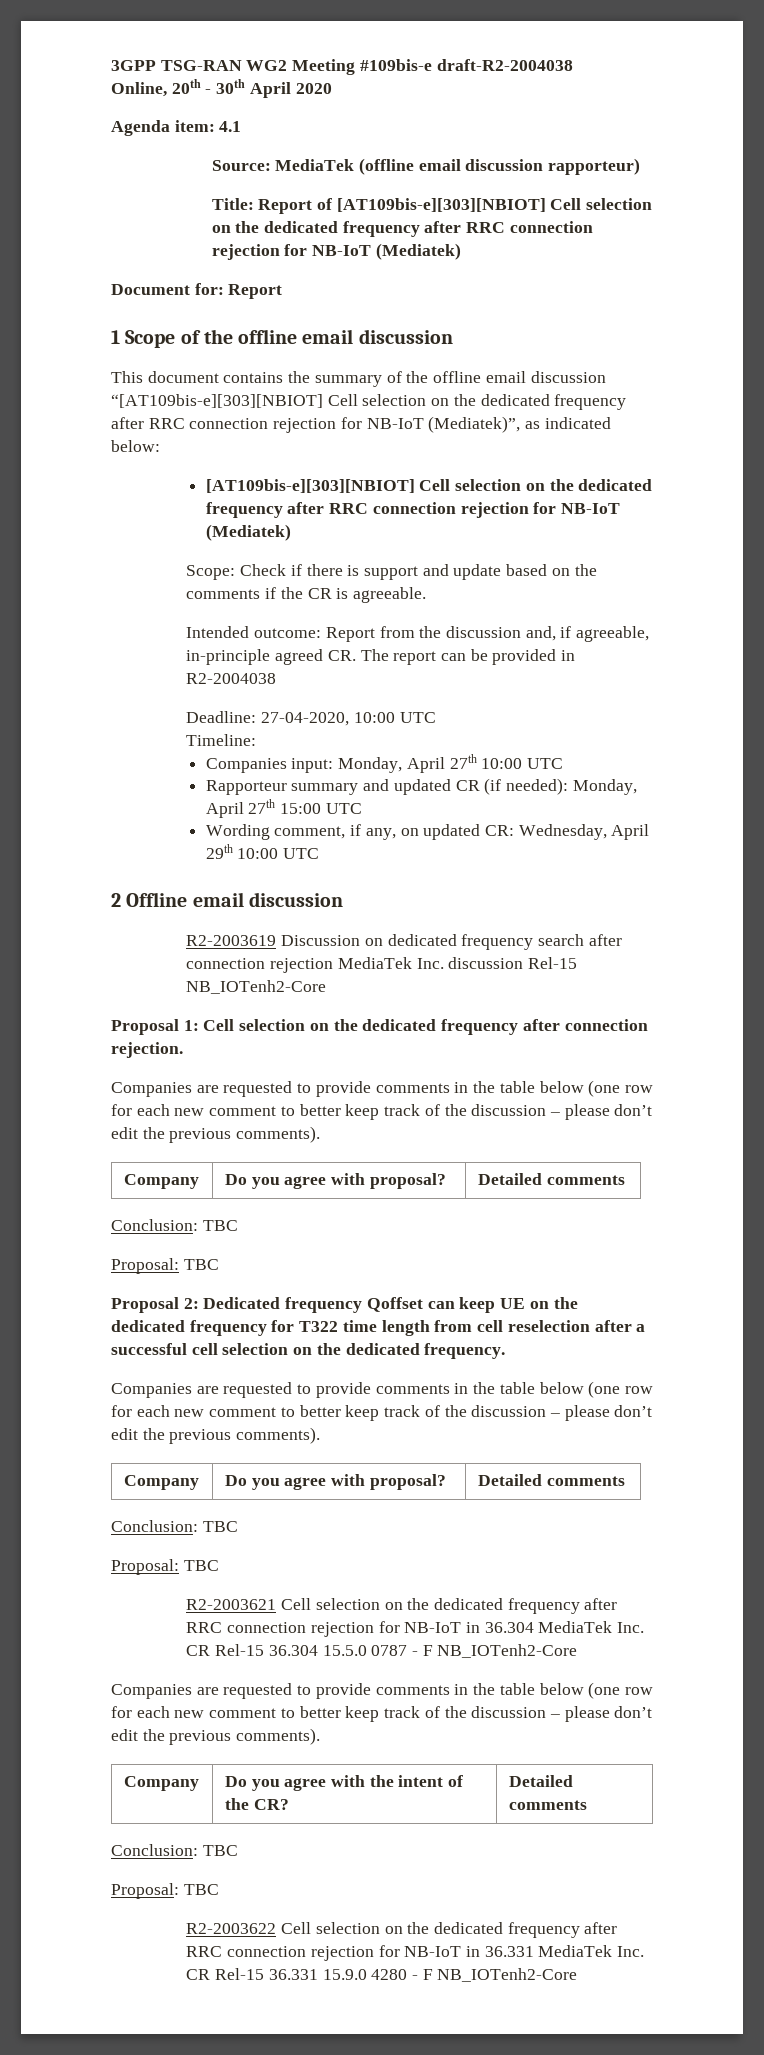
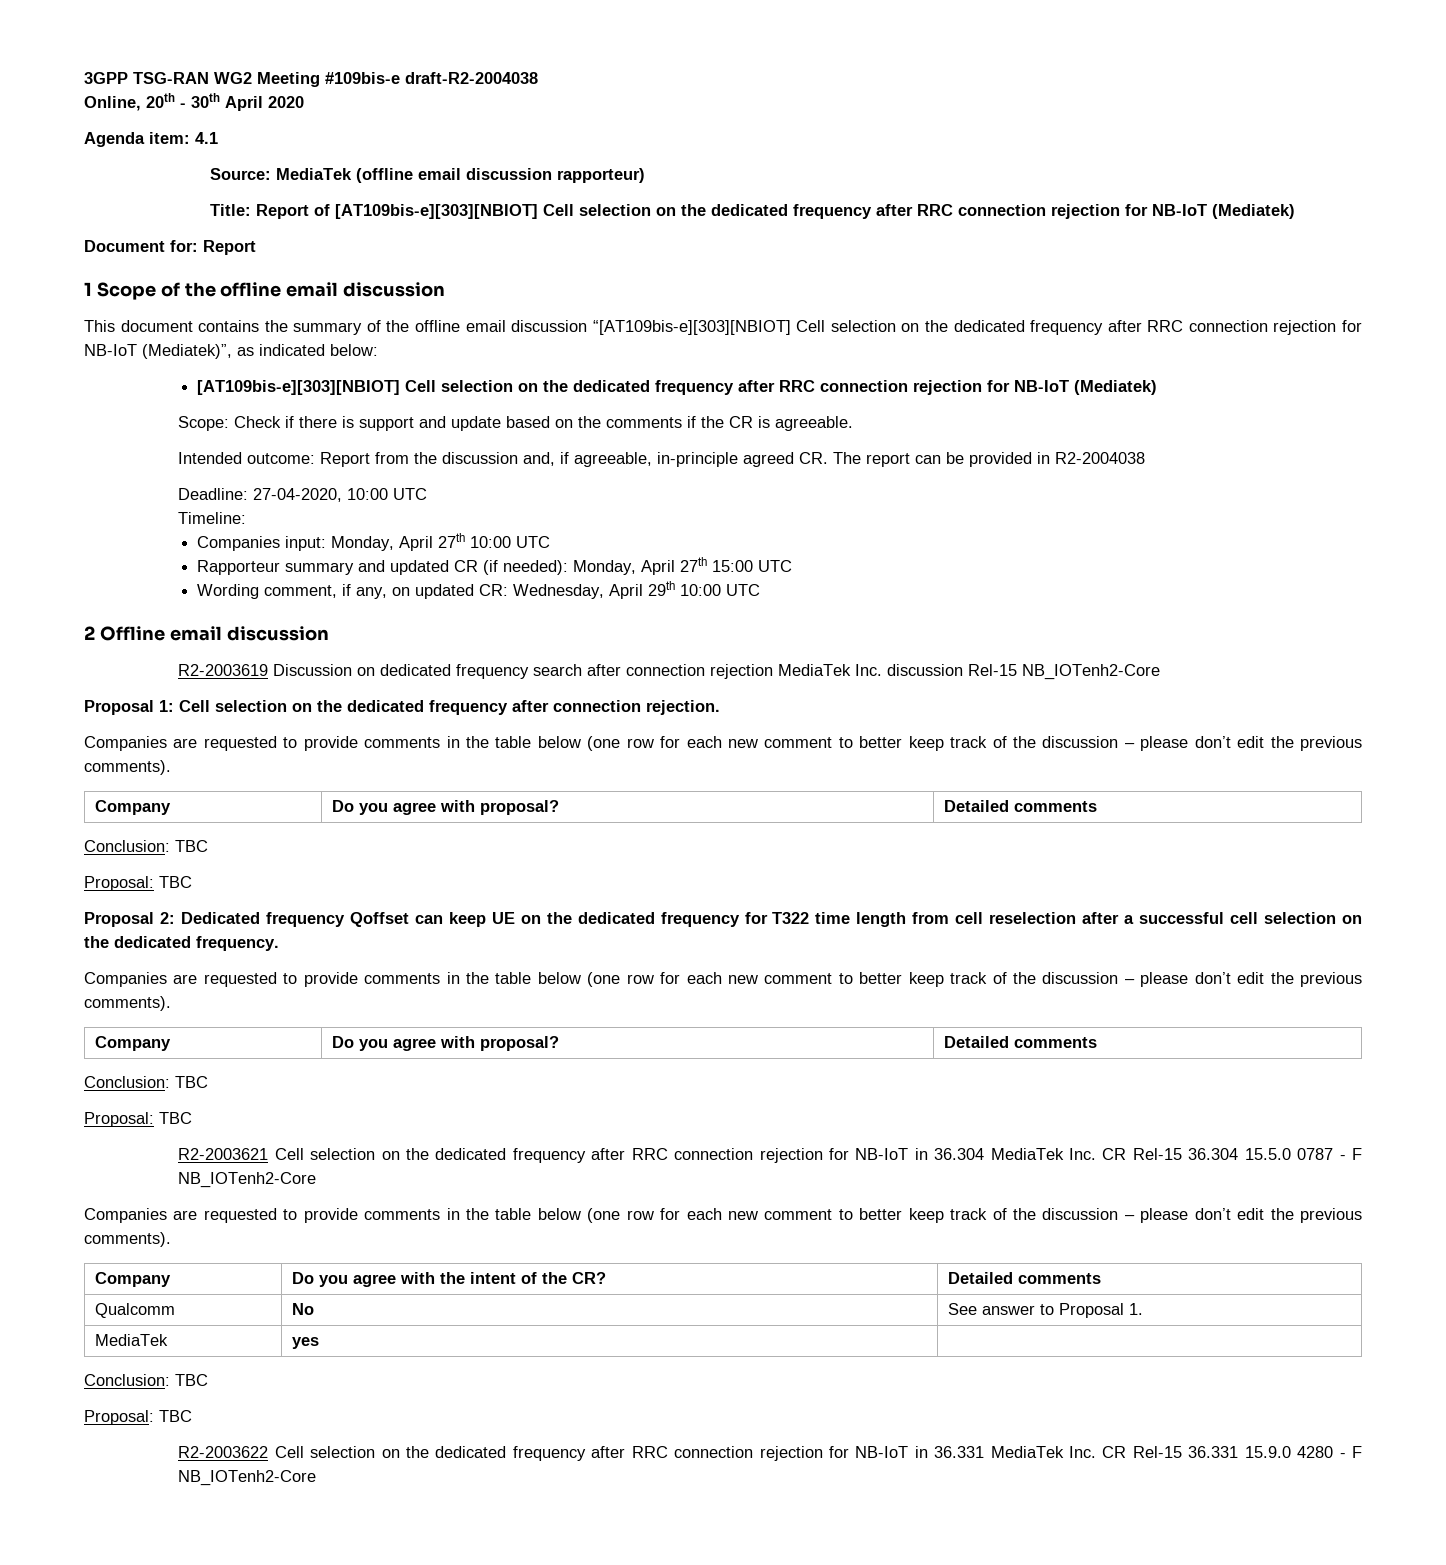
(587, 1805) none -> [95,1303,176,1318] [292,1303,315,1315] [948,1303,1144,1318] [95,1334,169,1346] [292,1337,320,1349] // Qualcomm | No | See answer to Proposal 1. // MediaTek | yes |

